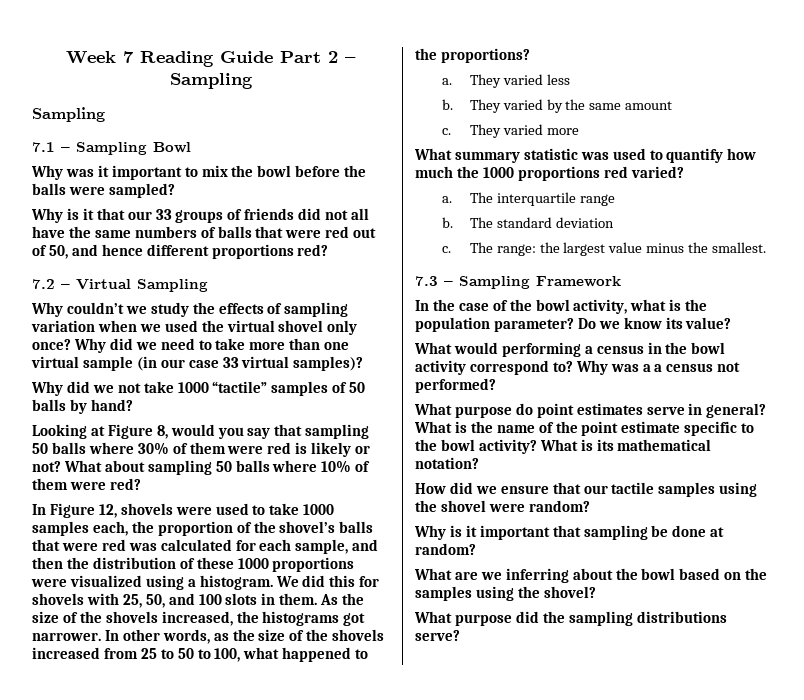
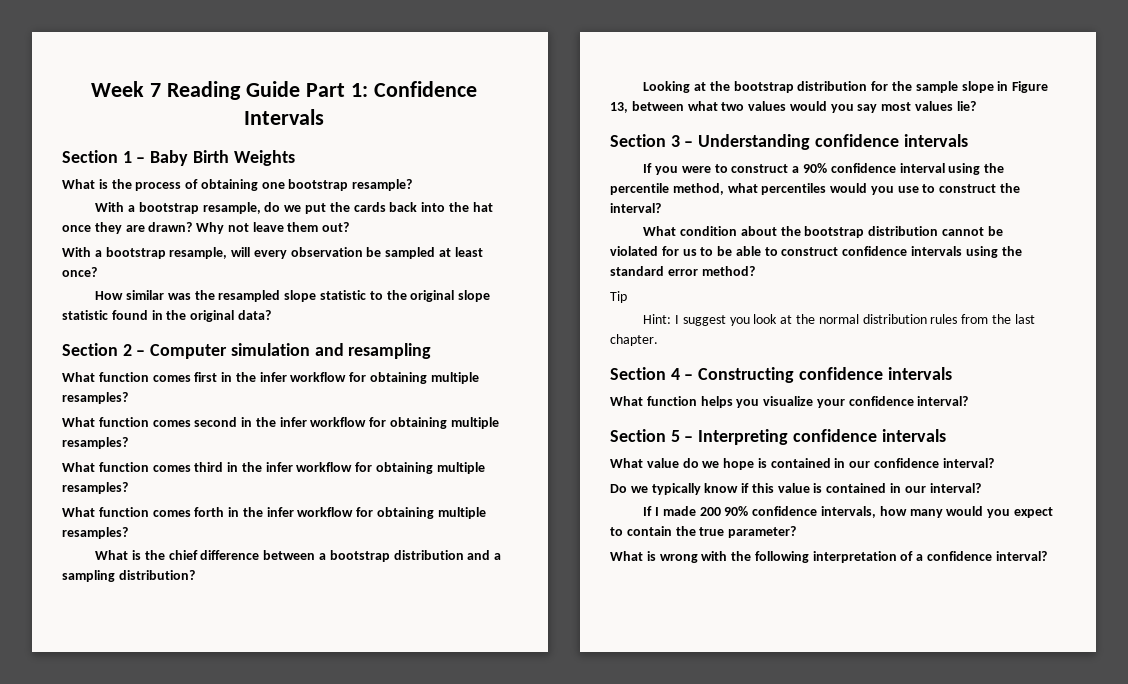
[328,51,356,63] [169,73,253,89] [32,107,105,122] [32,142,191,155] [31,165,367,180] [32,183,175,198] [31,208,370,223] [32,226,377,238] [32,244,329,259] [32,279,208,292] [31,302,349,317] [31,320,358,335] [32,338,350,353] [31,356,364,371] [31,381,366,396] [32,399,133,414] [32,424,370,439] [32,442,371,457] [32,460,371,475] [32,478,141,490] [32,503,335,518] [32,521,374,536] [32,539,379,554] [32,557,355,572] [31,575,380,590] [32,593,365,608] [32,611,366,626] [32,629,385,644] [32,647,369,662] [415,48,530,63] [442,74,570,88] [442,99,673,113] [442,124,579,138] [414,148,757,163] [415,166,684,181] [442,192,615,206] [442,217,614,228] [442,242,767,256] [415,276,621,289] [415,299,708,314] [415,317,732,332] [414,342,726,357] [415,360,741,375] [415,378,496,393] [414,403,767,418] [414,421,755,436] [415,439,712,454] [415,457,479,469] [415,482,758,497] [415,500,590,512] [414,525,725,540] [415,543,476,555] [414,568,768,583] [415,586,596,601] [414,611,727,626] [415,630,460,641] 2 – Sampling // Sampling // 7.1 – Sampling Bowl // Why was it important to mix the bowl before the balls were sampled? // Why is it that our 33 groups of friends did not all have the same numbers of balls that were red out of 50, and hence different proportions red? // 7.2 – Virtual Sampling // Why couldn’t we study the effects of sampling variation when we used the virtual shovel only once? Why did we need to take more than one virtual sample (in our case 33 virtual samples)? // Why did we not take 1000 “tactile” samples of 50 balls by hand? // Looking at Figure 8, would you say that sampling 50 balls where 30% of them were red is likely or not? What about sampling 50 balls where 10% of them were red? // In Figure 12, shovels were used to take 1000 samples each, the proportion of the shovel’s balls that were red was calculated for each sample, and then the distribution of these 1000 proportions were visualized using a histogram. We did this for shovels with 25, 50, and 100 slots in them. As the size of the shovels increased, the histograms got narrower. In other words, as the size of the shovels increased from 25 to 50 to 100, what happened to the proportions? // a. They varied less // b. They varied by the same amount // c. They varied more // What summary statistic was used to quantify how much the 1000 proportions red varied? // a. The interquartile range // b. The standard deviation // c. The range: the largest value minus the smallest. // 7.3 – Sampling Framework // In the case of the bowl activity, what is the population parameter? Do we know its value? // What would performing a census in the bowl activity correspond to? Why was a a census not performed? // What purpose do point estimates serve in general? What is the name of the point estimate specific to the bowl activity? What is its mathematical notation? // How did we ensure that our tactile samples using the shovel were random? // Why is it important that sampling be done at random? // What are we inferring about the bowl based on the samples using the shovel? // What purpose did the sampling distributions serve? -> [350,81,477,97] [244,109,324,125] [62,150,295,166] [62,179,413,191] [95,202,493,214] [62,222,350,234] [62,247,483,259] [62,267,97,277] [95,290,491,302] [62,310,271,322] [62,343,432,359] [62,372,479,384] [62,392,128,404] [62,417,499,429] [62,437,128,449] [62,462,485,474] [62,482,128,494] [62,507,486,519] [62,527,128,539] [95,550,502,562] [62,570,195,582] [643,81,1049,93] [610,101,976,113] [610,134,968,150] [643,163,1005,175] [610,183,1021,195] [610,203,661,213] [643,226,1003,238] [610,246,1022,258] [610,266,755,276] [610,291,627,303] [643,314,1035,326] [610,334,658,346] [610,367,952,383] [610,396,969,408] [610,429,946,445] [610,458,994,470] [610,483,981,495] [643,506,1053,518] [610,526,797,538] [610,551,1047,563] 1: Confidence Intervals // Section 1 – Baby Birth Weights // What is the process of obtaining one bootstrap resample? // With a bootstrap resample, do we put the cards back into the hat once they are drawn? Why not leave them out? // With a bootstrap resample, will every observation be sampled at least once? // How similar was the resampled slope statistic to the original slope statistic found in the original data? // Section 2 – Computer simulation and resampling // What function comes first in the infer workflow for obtaining multiple resamples? // What function comes second in the infer workflow for obtaining multiple resamples? // What function comes third in the infer workflow for obtaining multiple resamples? // What function comes forth in the infer workflow for obtaining multiple resamples? // What is the chief difference between a bootstrap distribution and a sampling distribution? // Looking at the bootstrap distribution for the sample slope in Figure 13, between what two values would you say most values lie? // Section 3 – Understanding confidence intervals // If you were to construct a 90% confidence interval using the percentile method, what percentiles would you use to construct the interval? // What condition about the bootstrap distribution cannot be violated for us to be able to construct confidence intervals using the standard error method? // Tip // Hint: I suggest you look at the normal distribution rules from the last chapter. // Section 4 – Constructing confidence intervals // What function helps you visualize your confidence interval? // Section 5 – Interpreting confidence intervals // What value do we hope is contained in our confidence interval? // Do we typically know if this value is contained in our interval? // If I made 200 90% confidence intervals, how many would you expect to contain the true parameter? // What is wrong with the following interpretation of a confidence interval?

